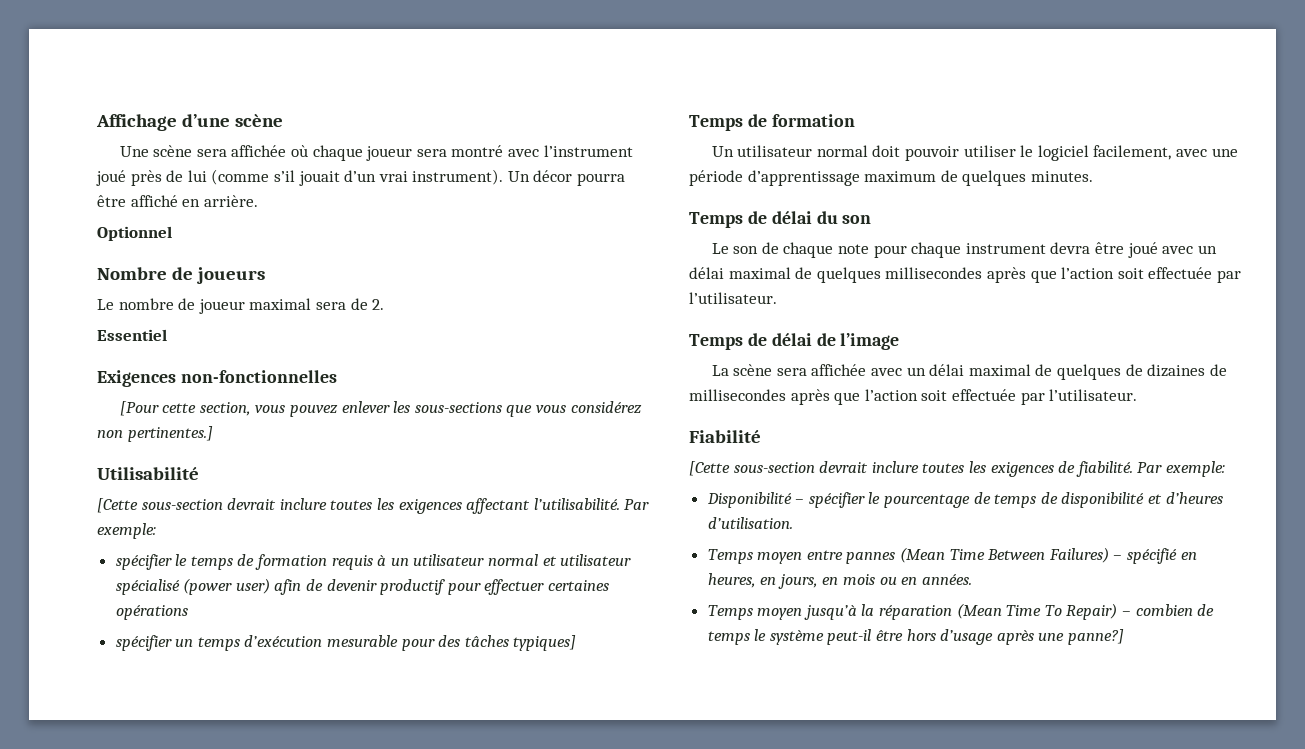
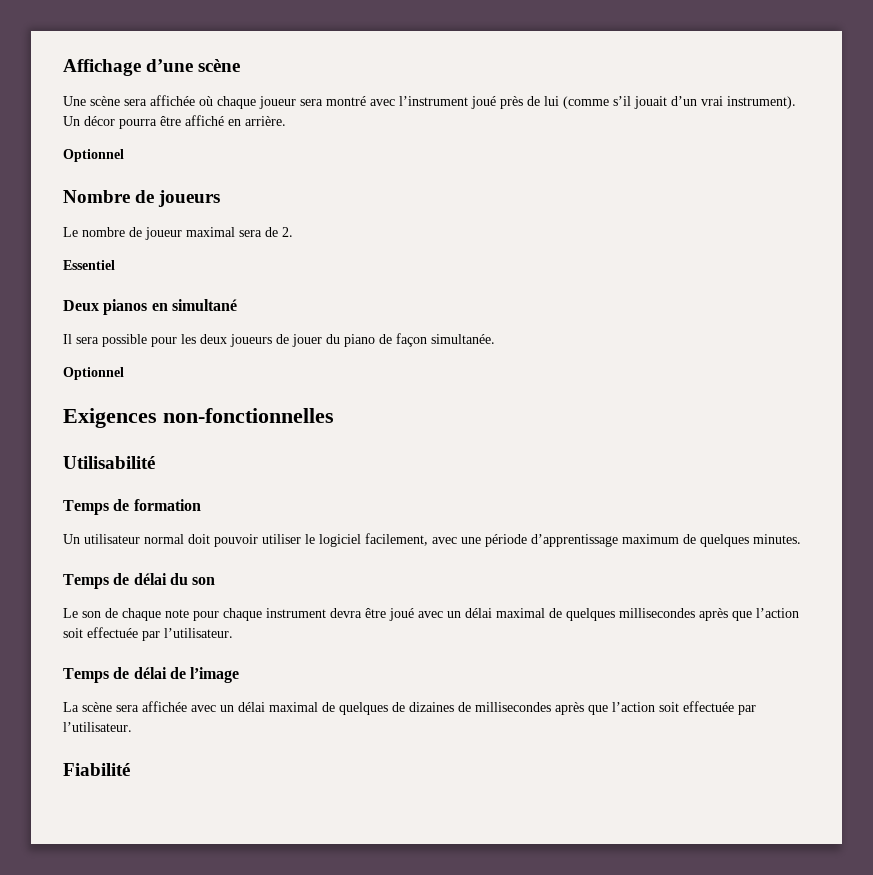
[97,370,337,387] [119,401,642,417] [97,426,213,442] [97,467,199,480] [97,498,650,514] [97,523,156,539] [115,554,632,570] [115,578,610,595] [115,605,188,620] [115,635,577,651] Exigences non-fonctionnelles // [Pour cette section, vous pouvez enlever les sous-sections que vous considérez non pertinentes.] // Utilisabilité // [Cette sous-section devrait inclure toutes les exigences affectant l’utilisabilité. Par exemple: // spécifier le temps de formation requis à un utilisateur normal et utilisateur spécialisé (power user) afin de devenir productif pour effectuer certaines opérations // spécifier un temps d’exécution mesurable pour des tâches typiques] -> [63,299,237,315] [63,333,495,347] [63,367,124,380] [63,408,334,428] [63,456,155,469] Deux pianos en simultané // Il sera possible pour les deux joueurs de jouer du piano de façon simultanée. // Optionnel // Exigences non-fonctionnelles // Utilisabilité
[689,461,1225,477] [706,492,1223,508] [707,517,793,529] [707,547,1197,564] [707,573,972,589] [707,603,1215,620] [707,629,1125,645] // [Cette sous-section devrait inclure toutes les exigences de fiabilité. Par exemple: // Disponibilité – spécifier le pourcentage de temps de disponibilité et d’heures d’utilisation. // Temps moyen entre pannes (Mean Time Between Failures) – spécifié en heures, en jours, en mois ou en années. // Temps moyen jusqu’à la réparation (Mean Time To Repair) – combien de temps le système peut-il être hors d’usage après une panne?] -> (130, 769) none

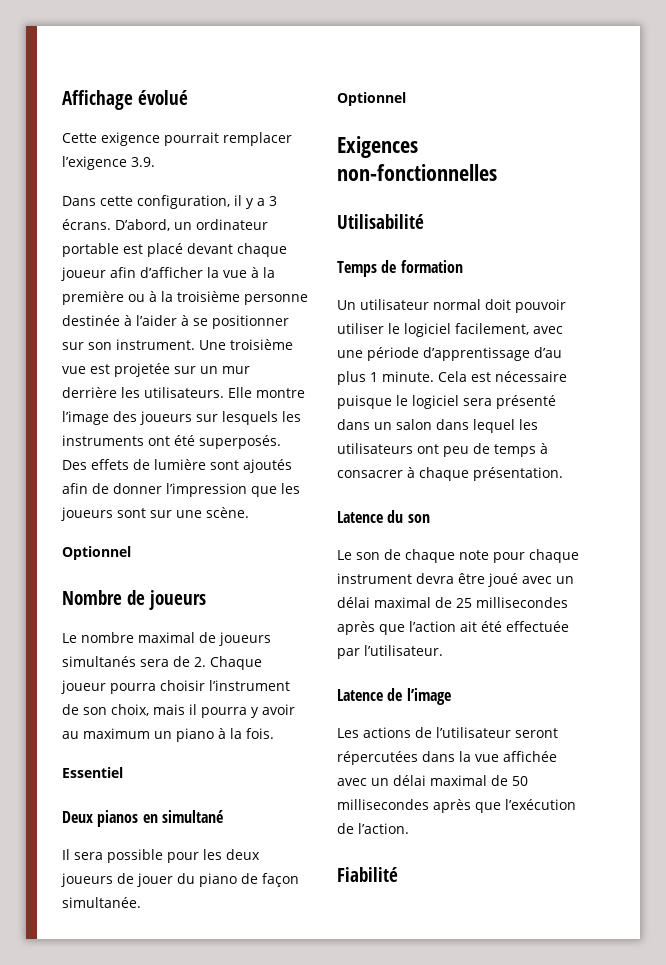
[146,59,241,72] [63,95,796,109] [63,115,286,129] d’une scène // Une scène sera affichée où chaque joueur sera montré avec l’instrument joué près de lui (comme s’il jouait d’un vrai instrument). Un décor pourra être affiché en arrière. -> [138,90,189,105] [62,132,292,146] [62,156,155,170] [62,195,277,209] [62,219,268,231] [62,243,287,257] [61,267,275,281] [62,291,308,305] [62,315,289,329] [62,339,293,350] [62,363,250,377] [62,387,305,398] [62,411,301,425] [62,435,281,449] [62,459,292,473] [62,483,300,497] [61,507,249,521] évolué // Cette exigence pourrait remplacer l’exigence 3.9. // Dans cette configuration, il y a 3 écrans. D’abord, un ordinateur portable est placé devant chaque joueur afin d’afficher la vue à la première ou à la troisième personne destinée à l’aider à se positionner sur son instrument. Une troisième vue est projetée sur un mur derrière les utilisateurs. Elle montre l’image des joueurs sur lesquels les instruments ont été superposés. Des effets de lumière sont ajoutés afin de donner l’impression que les joueurs sont sur une scène.
[129,227,235,240] de joueur maximal -> [138,632,271,646] [62,656,136,667] maximal de joueurs simultanés
(293, 232) none -> [210,656,262,670] [61,680,290,694] [62,704,295,718] [62,728,274,742] Chaque joueur pourra choisir l’instrument de son choix, mais il pourra y avoir au maximum un piano à la fois.
[622,534,801,547] [63,573,167,589] maximum de quelques minutes. // Temps de délai -> [534,347,562,358] [337,371,567,385] [337,395,556,409] [337,419,538,433] [337,443,548,457] [337,467,563,481] [337,511,383,523] d’au plus 1 minute. Cela est nécessaire puisque le logiciel sera présenté dans un salon dans lequel les utilisateurs ont peu de temps à consacrer à chaque présentation. // Latence
[566,608,799,621] [63,627,233,641] [63,667,167,683] quelques millisecondes après que l’action soit effectuée par l’utilisateur. // Temps de délai -> [456,597,568,608] [337,621,569,635] [337,645,443,659] [337,689,383,701] 25 millisecondes après que l’action ait été effectuée par l’utilisateur. // Latence
[63,702,139,712] La scène sera -> [337,727,558,738] [337,751,499,765] Les actions de l’utilisateur seront répercutées dans la vue
[339,701,756,715] [63,722,132,732] quelques de dizaines de millisecondes après que l’action soit effectuée par l’utilisateur. -> [512,776,528,786] [337,799,576,813] [337,823,409,834] 50 millisecondes après que l’exécution de l’action.

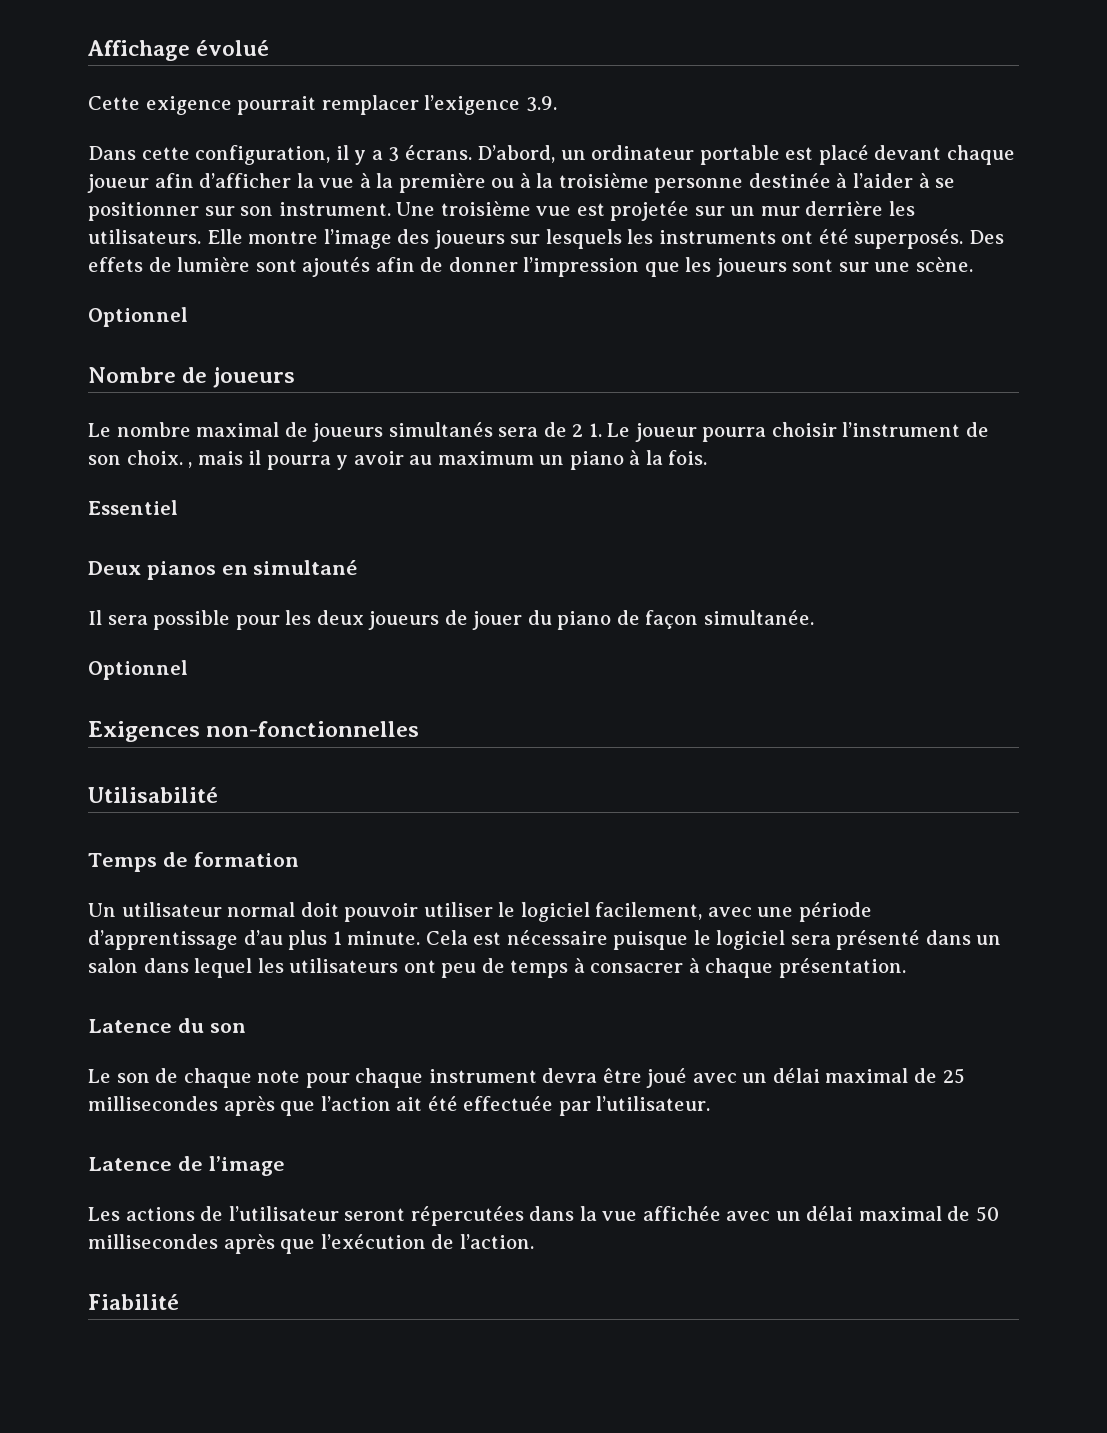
[194,656,262,670] 2. Chaque -> [572,423,631,437] 2 1. Le
[111,704,149,716] choix, -> [126,450,193,468] choix. ,

